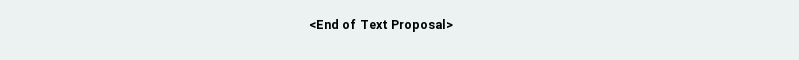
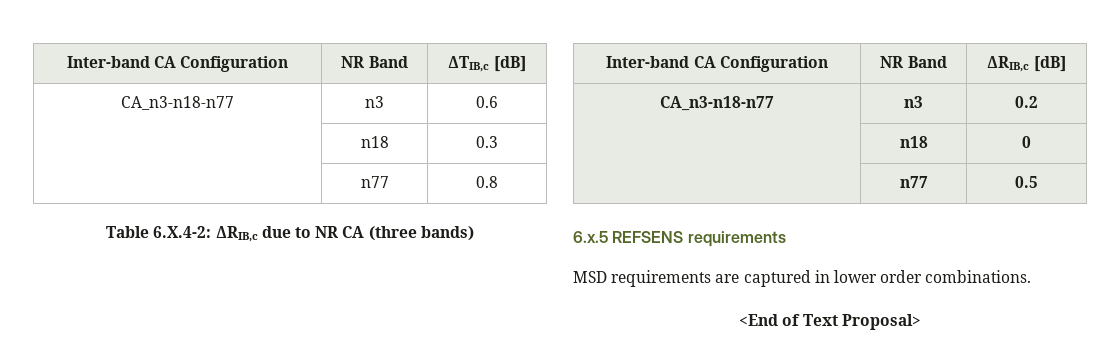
(308, 24) none -> [66,56,289,72] [341,56,408,68] [448,56,526,72] [121,96,234,110] [365,96,384,108] [476,96,498,108] [360,136,389,148] [476,136,498,148] [360,176,389,188] [476,176,498,188] [106,226,474,242] [606,56,828,72] [880,56,947,68] [987,56,1066,72] [660,96,774,111] [904,96,923,108] [1015,96,1038,108] [899,136,928,148] [1022,136,1031,148] [899,176,928,188] [1015,176,1038,188] [573,231,786,247] [573,270,1032,287] Inter-band CA Configuration | NR Band | ΔTIB,c [dB] // CA_n3-n18-n77 | n3 | 0.6 // | n18 | 0.3 // | n77 | 0.8 // Table 6.X.4-2: ΔRIB,c due to NR CA (three bands) // Inter-band CA Configuration | NR Band | ΔRIB,c [dB] // CA_n3-n18-n77 | n3 | 0.2 // | n18 | 0 // | n77 | 0.5 // 6.x.5 REFSENS requirements // MSD requirements are captured in lower order combinations. //

